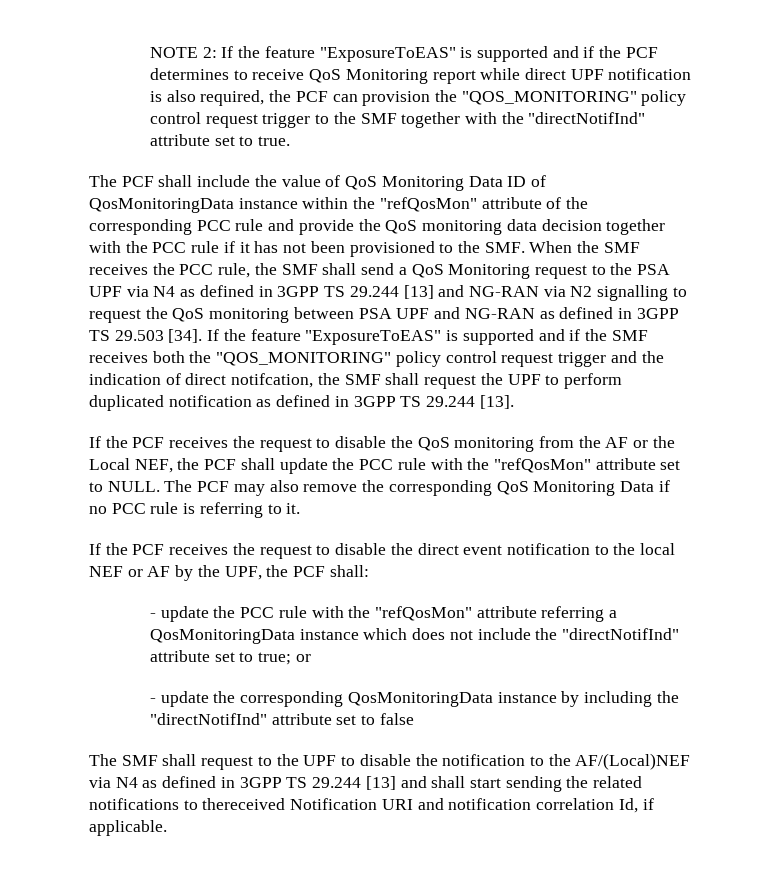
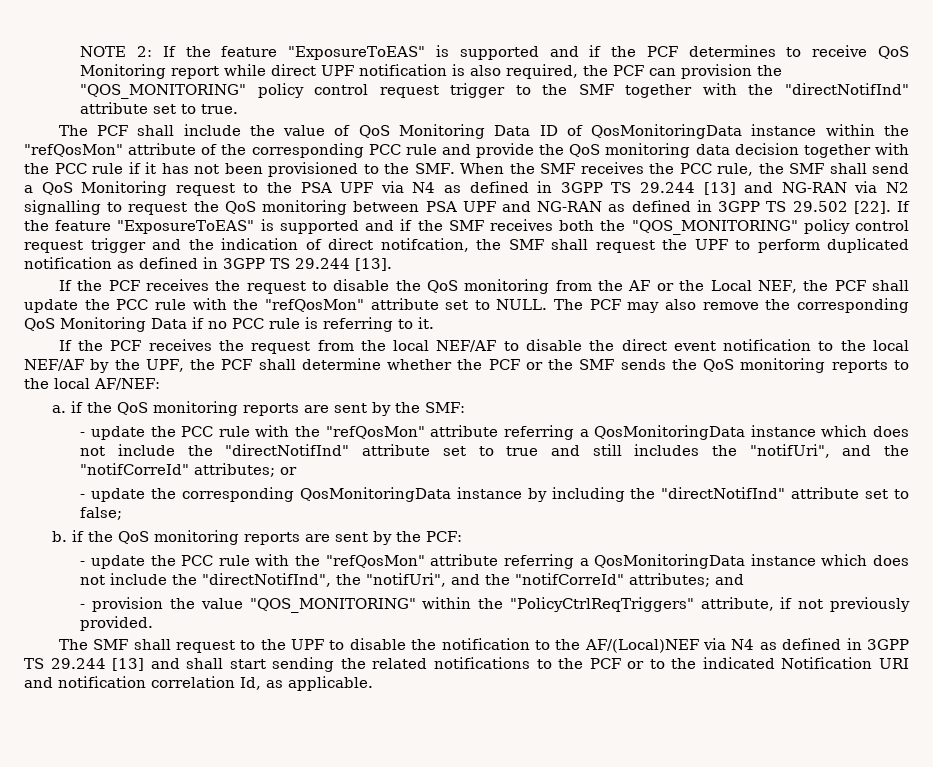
[114,329,203,343] 29.503 [34]. -> [792,201,891,214] 29.502 [22].
(312, 552) none -> [317,340,497,352] from the local NEF/AF
[89,566,171,577] NEF or AF -> [24,359,84,371] NEF/AF
[329,565,369,577] shall: -> [258,358,910,373] [24,378,160,390] [52,401,466,416] shall determine whether the PCF or the SMF sends the QoS monitoring reports to the local AF/NEF: // a. if the QoS monitoring reports are sent by the SMF:
[258,652,292,665] true; -> [506,444,910,458] [80,463,276,477] true and still includes the "notifUri", and the "notifCorreId" attributes;
[379,713,414,725] false -> [80,507,123,520] [52,530,463,545] [80,554,910,569] [80,573,745,587] [80,597,910,613] [80,616,154,631] false; // b. if the QoS monitoring reports are sent by the PCF: // - update the PCC rule with the "refQosMon" attribute referring a QosMonitoringData instance which does not include the "directNotifInd", the "notifUri", and the "notifCorreId" attributes; and // - provision the value "QOS_MONITORING" within the "PolicyCtrlReqTriggers" attribute, if not previously provided.
[202,798,286,810] thereceived -> [558,657,775,669] the PCF or to the indicated
[642,798,654,810] if -> [266,680,283,688] as

